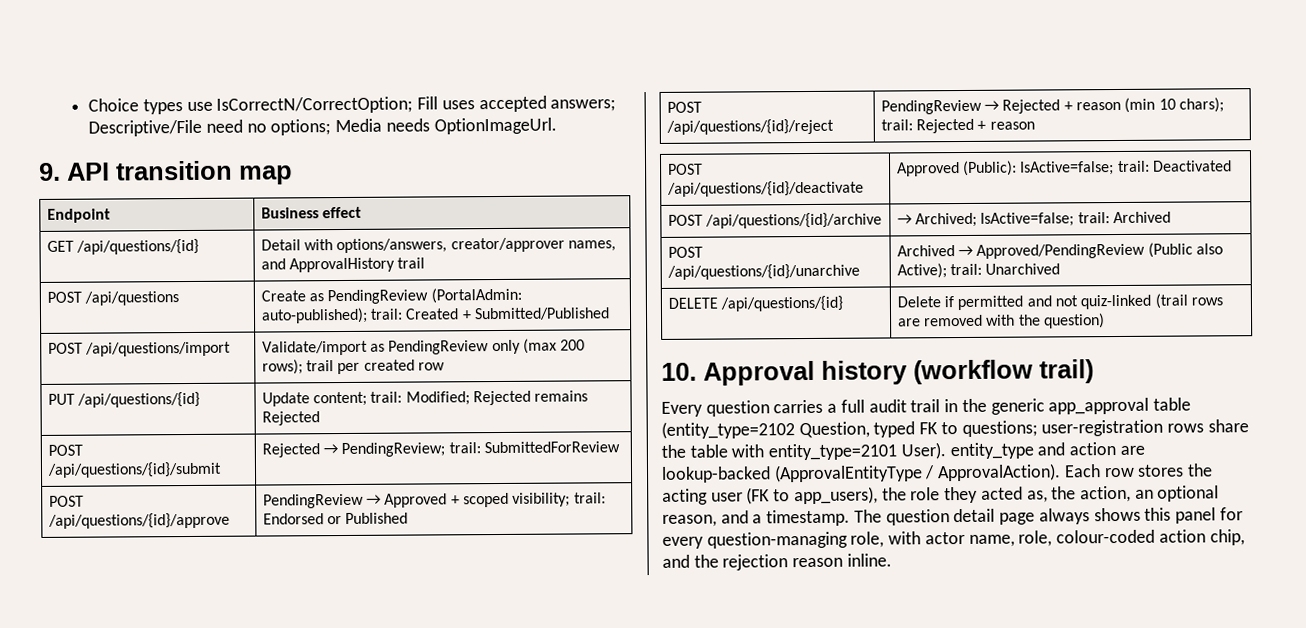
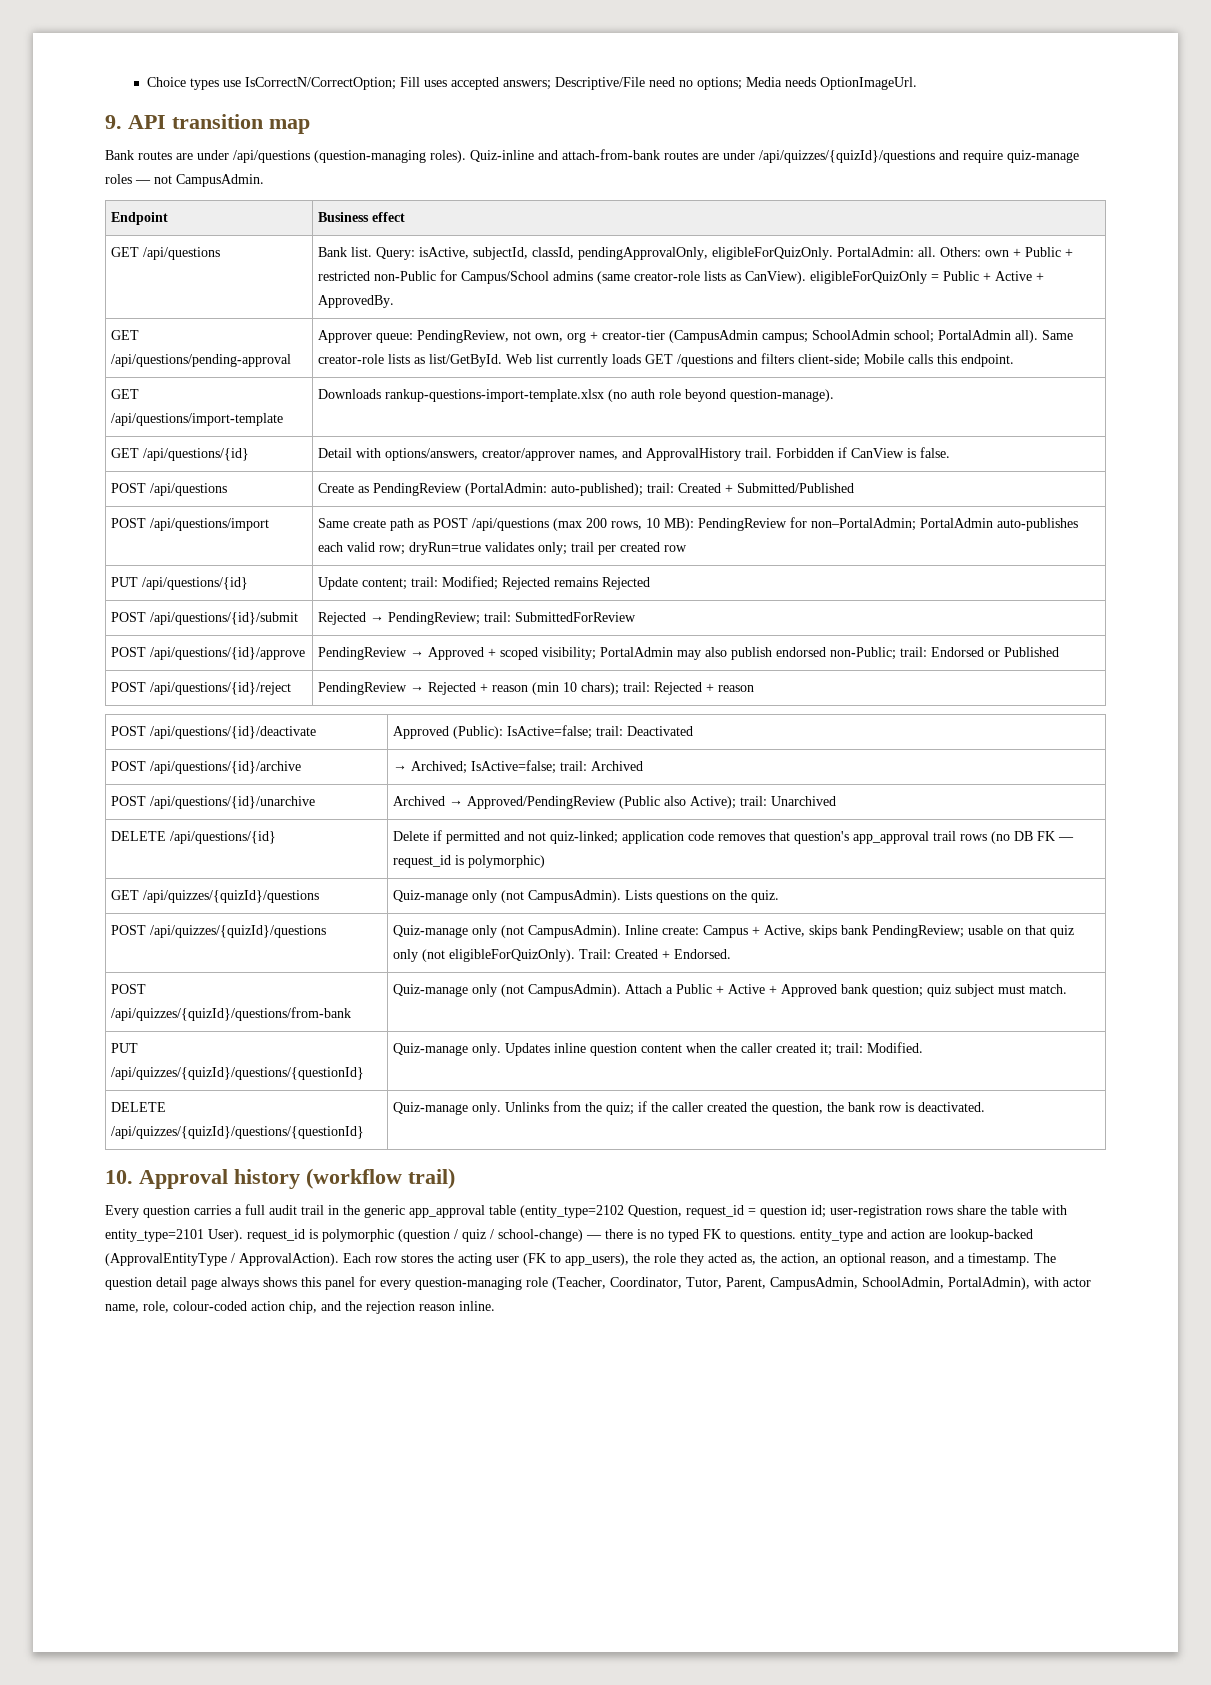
[46,208,111,223] [260,206,363,219] // Endpoint | Business effect -> [105,149,1079,163] [105,174,264,187] [111,212,169,225] [318,212,406,222] [111,247,221,260] [318,247,1074,260] [318,270,1045,284] [318,295,395,308] [111,330,140,340] [111,354,292,367] [318,330,1074,343] [318,353,1015,367] [111,389,140,399] [111,413,284,426] [318,389,835,402] // Bank routes are under /api/questions (question-managing roles). Quiz-inline and attach-from-bank routes are under /api/quizzes/{quizId}/questions and require quiz-manage roles — not CampusAdmin. // Endpoint | Business effect // GET /api/questions | Bank list. Query: isActive, subjectId, classId, pendingApprovalOnly, eligibleForQuizOnly. PortalAdmin: all. Others: own + Public + restricted non-Public for Campus/School admins (same creator-role lists as CanView). eligibleForQuizOnly = Public + Active + ApprovedBy. // GET /api/questions/pending-approval | Approver queue: PendingReview, not own, org + creator-tier (CampusAdmin campus; SchoolAdmin school; PortalAdmin all). Same creator-role lists as list/GetById. Web list currently loads GET /questions and filters client-side; Mobile calls this endpoint. // GET /api/questions/import-template | Downloads rankup-questions-import-template.xlsx (no auth role beyond question-manage).
[397,257,426,269] trail -> [745,447,951,458] trail. Forbidden if CanView is false.
[261,338,586,356] [261,359,303,375] Validate/import as PendingReview only (max 200 rows); -> [318,517,1079,531] [318,542,568,555] Same create path as POST /api/questions (max 200 rows, 10 MB): PendingReview for non–PortalAdmin; PortalAdmin auto-publishes each valid row; dryRun=true validates only;
(571, 499) none -> [600,647,897,660] PortalAdmin may also publish endorsed non-Public;
[1080,293,1223,310] [897,313,1105,329] quiz-linked (trail rows are removed with the question) -> [550,831,1075,844] [393,855,546,868] [111,890,320,903] [393,890,780,903] [111,925,327,938] [393,925,1075,938] [393,949,732,962] [111,984,147,994] [111,1007,352,1021] [393,984,1068,997] [111,1043,139,1053] [111,1067,365,1080] [393,1042,924,1056] [111,1102,167,1112] [111,1126,365,1139] [393,1101,986,1115] quiz-linked; application code removes that question's app_approval trail rows (no DB FK — request_id is polymorphic) // GET /api/quizzes/{quizId}/questions | Quiz-manage only (not CampusAdmin). Lists questions on the quiz. // POST /api/quizzes/{quizId}/questions | Quiz-manage only (not CampusAdmin). Inline create: Campus + Active, skips bank PendingReview; usable on that quiz only (not eligibleForQuizOnly). Trail: Created + Endorsed. // POST /api/quizzes/{quizId}/questions/from-bank | Quiz-manage only (not CampusAdmin). Attach a Public + Active + Approved bank question; quiz subject must match. // PUT /api/quizzes/{quizId}/questions/{questionId} | Quiz-manage only. Updates inline question content when the caller created it; trail: Modified. // DELETE /api/quizzes/{quizId}/questions/{questionId} | Quiz-manage only. Unlinks from the quiz; if the caller created the question, the bank row is deactivated.
[873,420,1038,438] typed FK to questions; -> [686,1205,826,1218] request_id = question id;
(946, 451) none -> [247,1229,796,1242] request_id is polymorphic (question / quiz / school-change) — there is no typed FK to questions.
[850,531,885,548] role, -> [526,1277,1030,1290] role (Teacher, Coordinator, Tutor, Parent, CampusAdmin, SchoolAdmin, PortalAdmin),

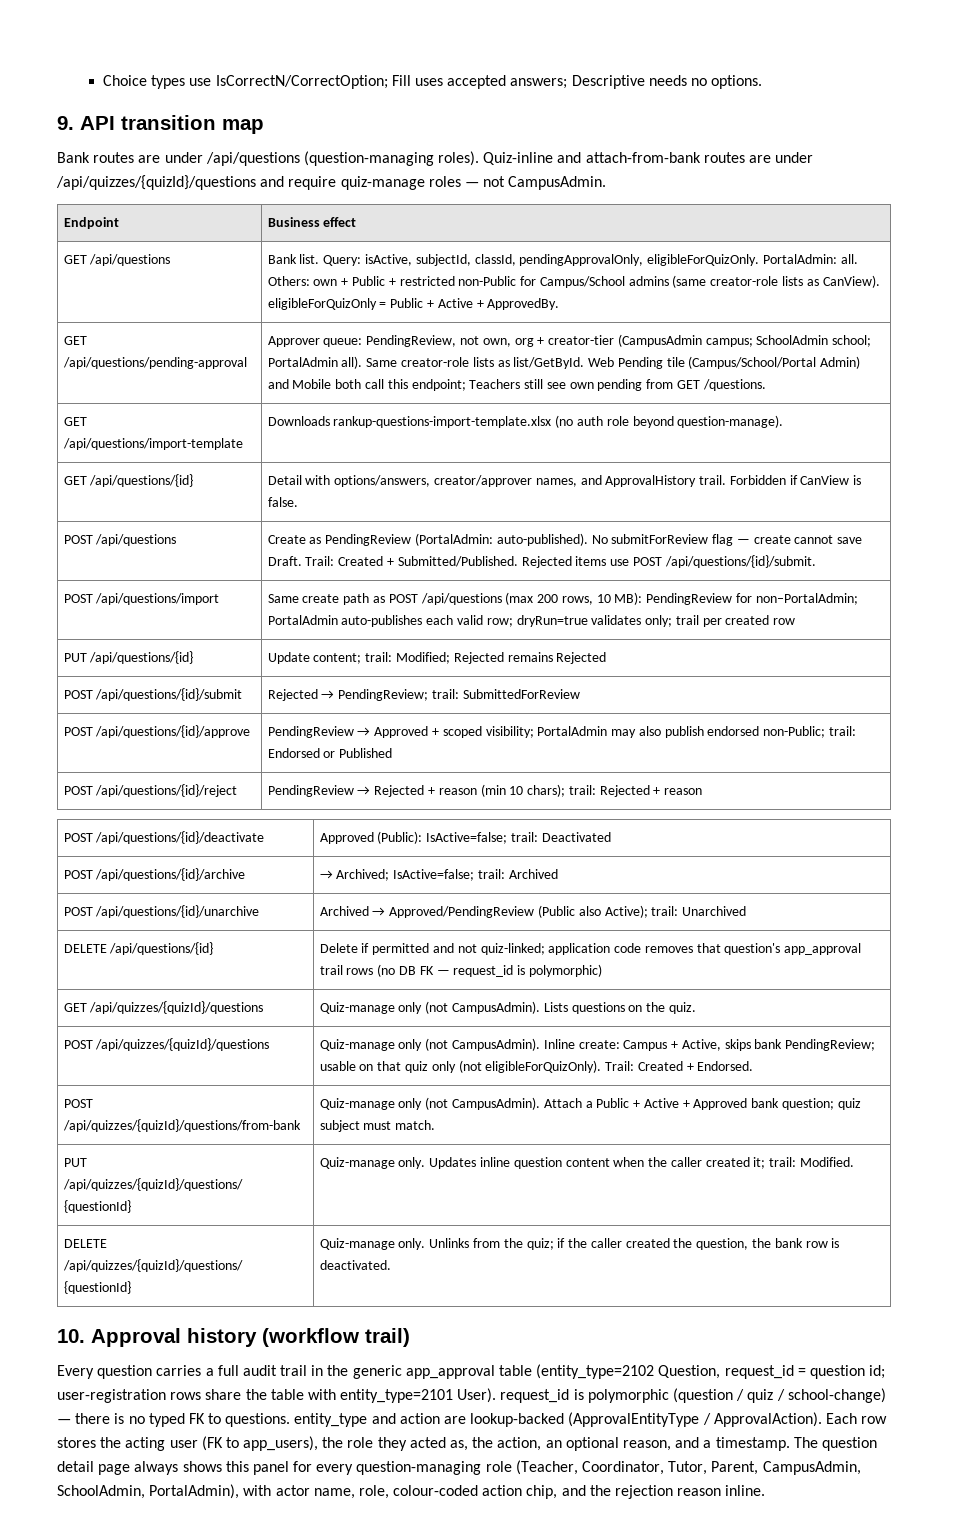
[554,77,917,90] Descriptive/File need no options; Media needs OptionImageUrl. -> [571,75,763,89] Descriptive needs no options.
[536,353,1015,367] list currently loads GET /questions and filters client-side; Mobile calls this endpoint. -> [617,356,861,369] [267,379,766,391] Pending tile (Campus/School/Portal Admin) and Mobile both call this endpoint; Teachers still see own pending from GET /questions.
[551,483,855,496] auto-published); trail: Created + Submitted/Published -> [496,533,863,546] [267,555,816,568] auto-published). No submitForReview flag — create cannot save Draft. Trail: Created + Submitted/Published. Rejected items use POST /api/questions/{id}/submit.

